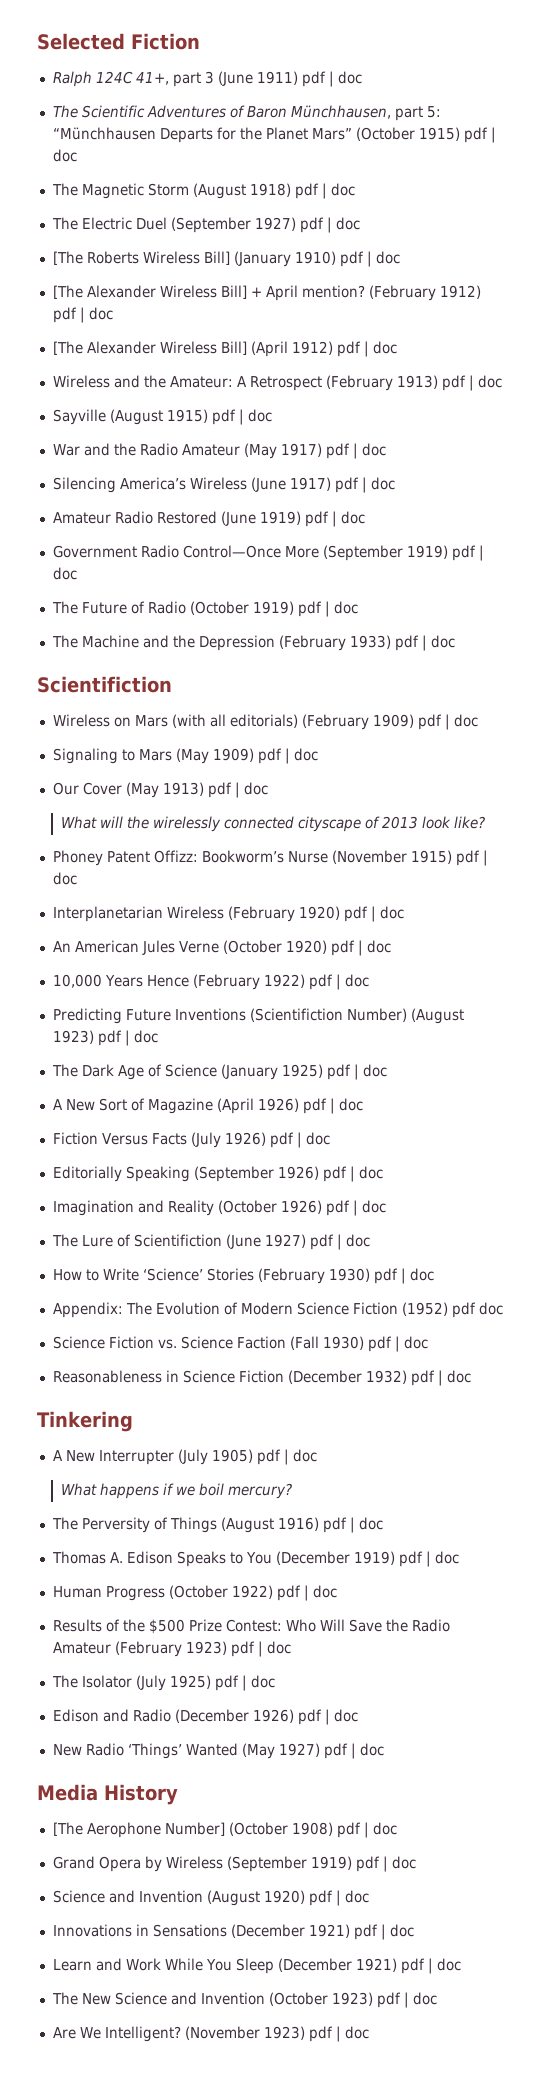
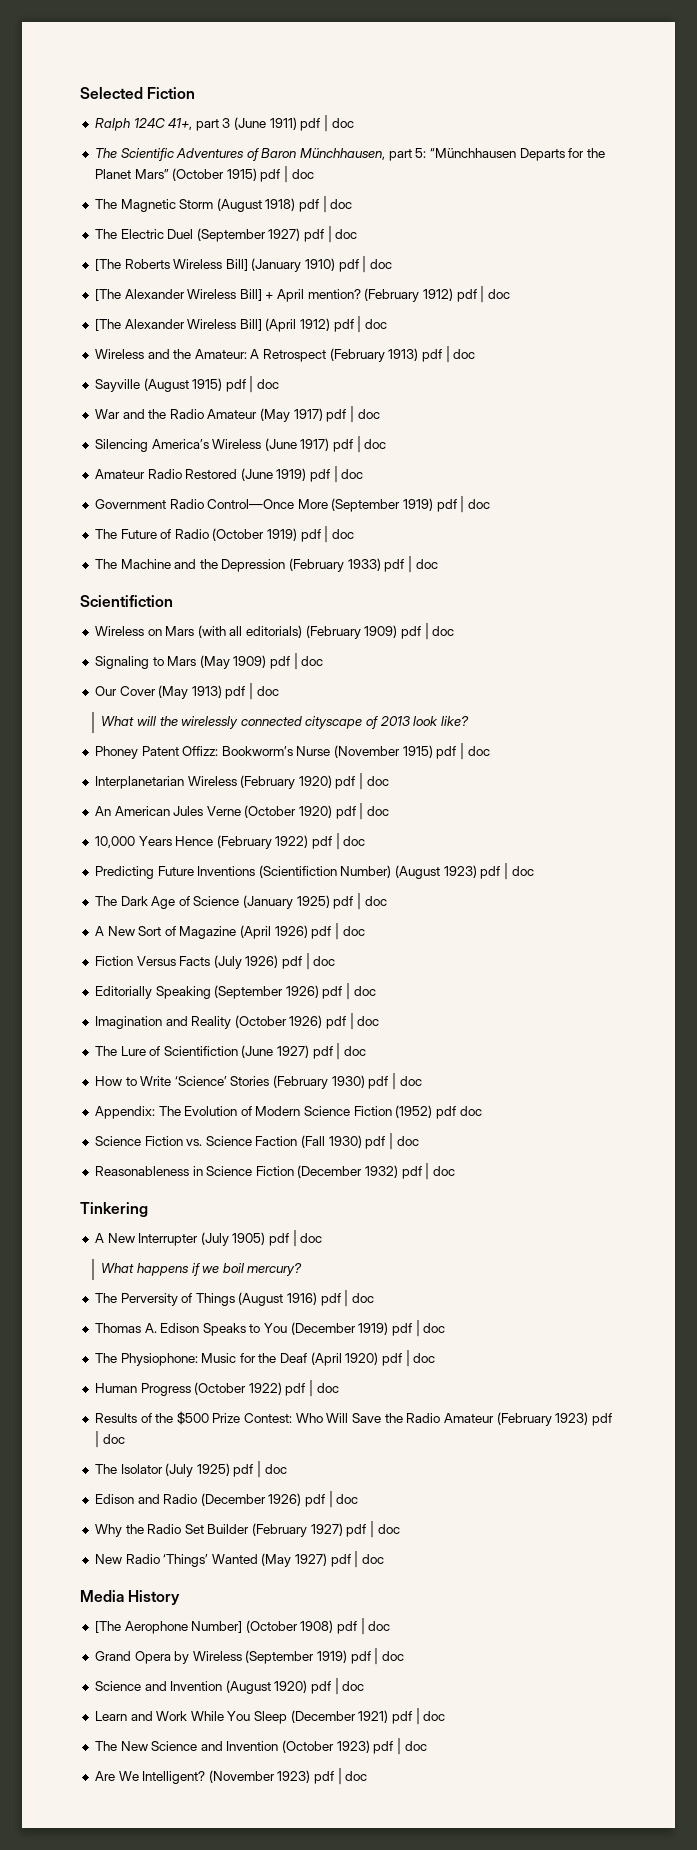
(459, 1557) none -> [94,1350,436,1367] // The Physiophone: Music for the Deaf (April 1920) pdf | doc
(358, 1715) none -> [94,1521,400,1538] // Why the Radio Set Builder (February 1927) pdf | doc
[52,1924,414,1940] // Innovations in Sensations (December 1921) pdf | doc -> (365, 1686) none

